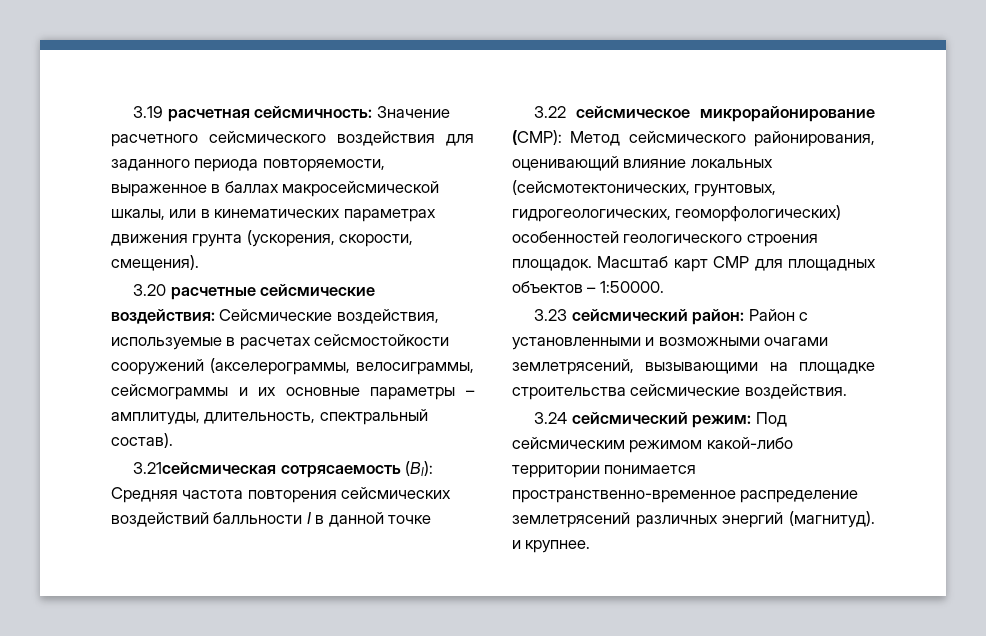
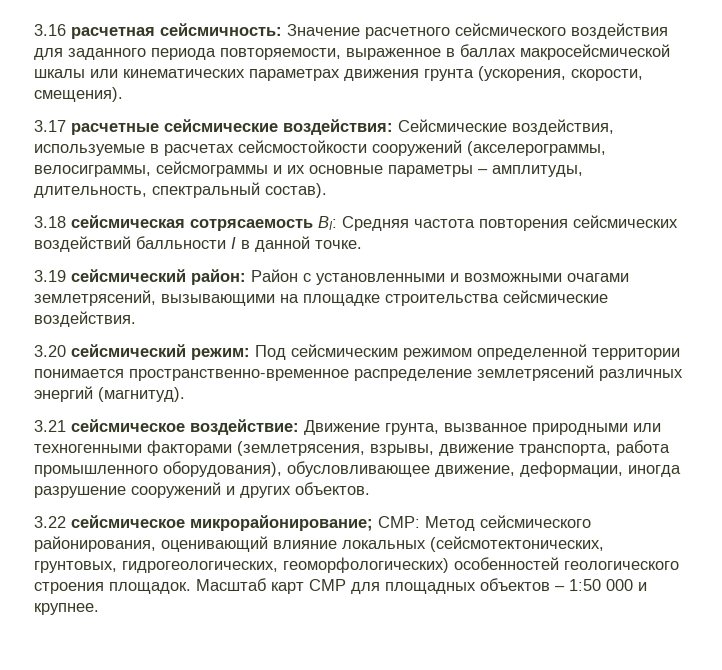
[133,106,164,118] 3.19 -> [34,24,66,36] 3.16
[111,209,210,220] шкалы, или в -> [34,69,118,78] шкалы или
[133,284,167,296] 3.20 -> [34,120,66,132] 3.17
[133,461,434,478] 3.21сейсмическая сотрясаемость (BI): -> [34,215,337,231] 3.18 сейсмическая сотрясаемость BI:
[388,515,432,524] точке -> [315,240,362,249] [34,269,629,285] [34,290,608,306] [34,311,136,327] [34,344,680,360] [34,365,683,381] [34,386,185,402] [34,419,661,435] [34,440,670,456] [34,461,681,477] [34,482,370,498] точке. // 3.19 сейсмический район: Район с установленными и возможными очагами землетрясений, вызывающими на площадке строительства сейсмические воздействия. // 3.20 сейсмический режим: Под сейсмическим режимом определенной территории понимается пространственно-временное распределение землетрясений различных энергий (магнитуд). // 3.21 сейсмическое воздействие: Движение грунта, вызванное природными или техногенными факторами (землетрясения, взрывы, движение транспорта, работа промышленного оборудования), обусловливающее движение, деформации, иногда разрушение сооружений и других объектов.
[700,106,875,122] [512,130,562,145] микрорайонирование (СМР): -> [190,515,420,531] микрорайонирование; СМР:
[599,281,664,293] [534,309,809,325] [512,337,829,350] [512,359,875,375] [512,384,847,400] [534,412,787,428] [512,437,793,453] [512,465,697,478] [512,490,859,503] [512,511,875,528] 1:50000. // 3.23 сейсмический район: Район с установленными и возможными очагами землетрясений, вызывающими на площадке строительства сейсмические воздействия. // 3.24 сейсмический режим: Под сейсмическим режимом какой-либо территории понимается пространственно-временное распределение землетрясений различных энергий (магнитуд). -> [569,579,633,591] 1:50 000

